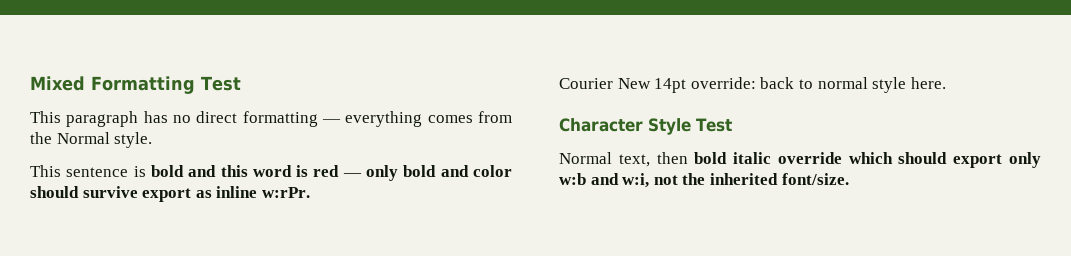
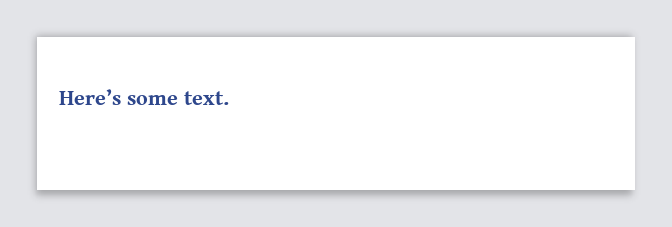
[30,76,241,94] [30,111,512,127] [30,132,153,148] [30,165,513,181] [30,186,310,202] [559,77,946,93] [559,118,732,135] [559,152,1041,168] [559,173,849,188] Mixed Formatting Test // This paragraph has no direct formatting — everything comes from the Normal style. // This sentence is bold and this word is red — only bold and color should survive export as inline w:rPr. // Courier New 14pt override: back to normal style here. // Character Style Test // Normal text, then bold italic override which should export only w:b and w:i, not the inherited font/size. -> [59,89,229,105] Here’s some text.

